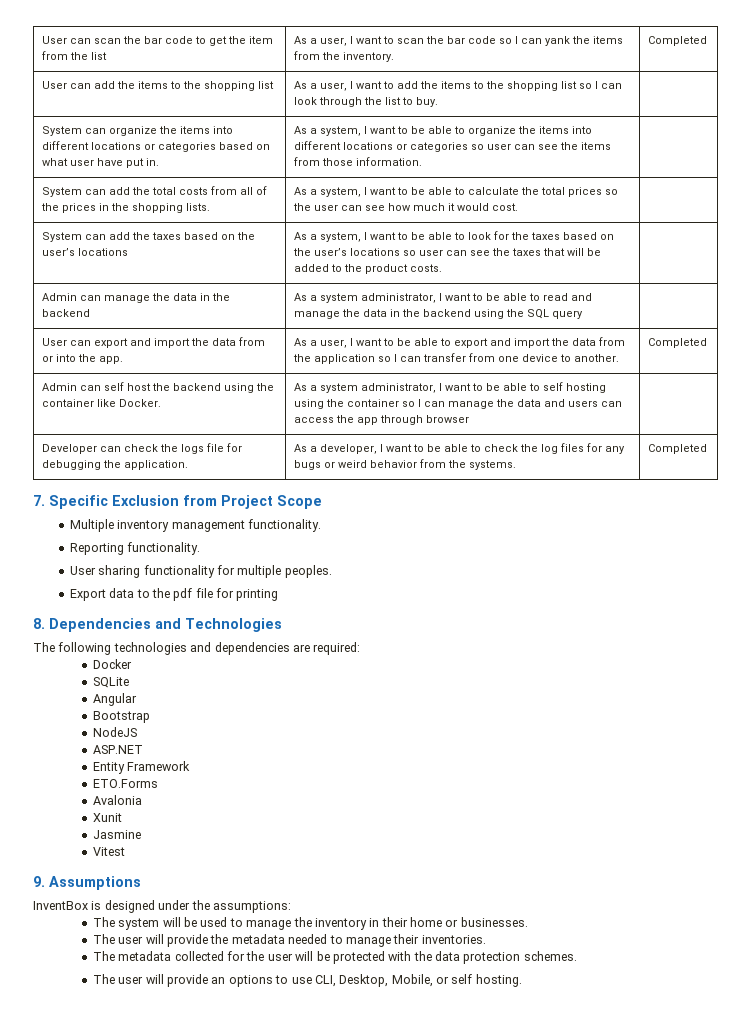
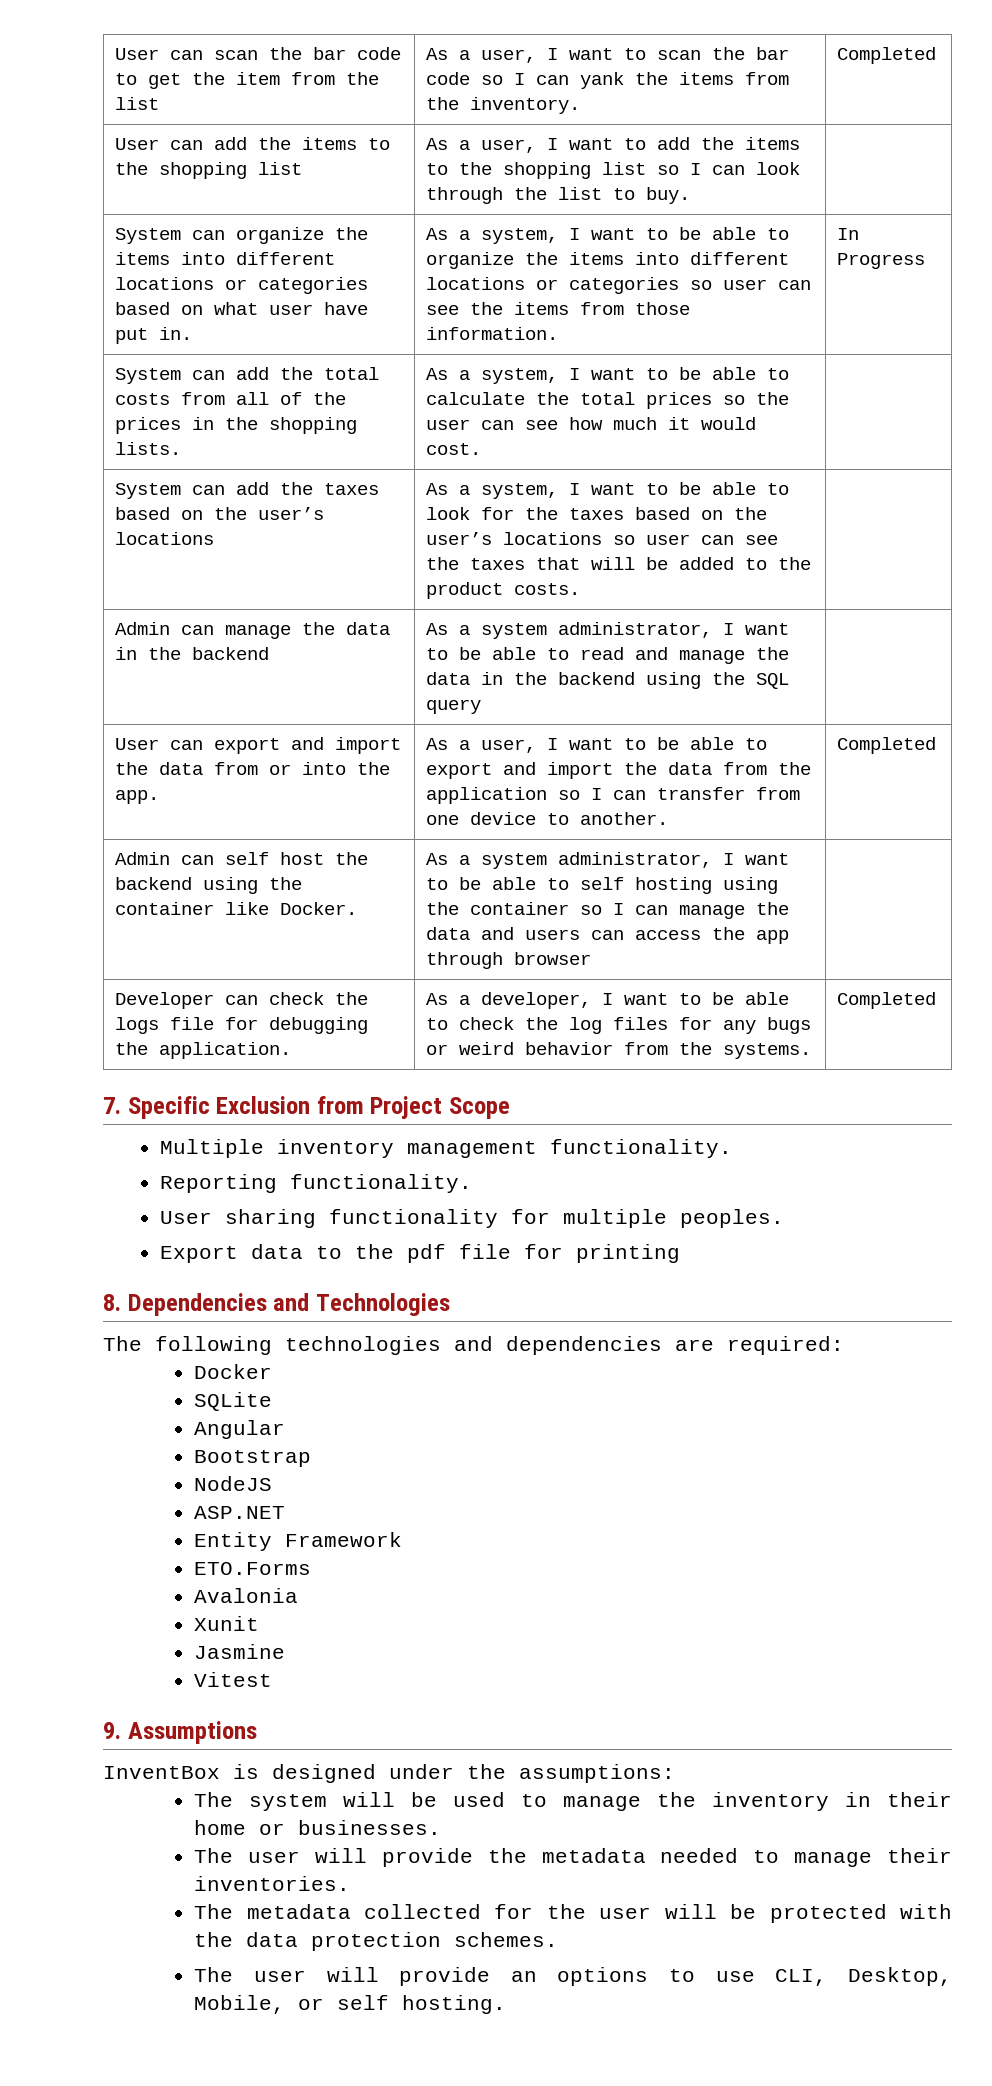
(422, 161) none -> [836,228,859,240] [836,253,925,269] In Progress

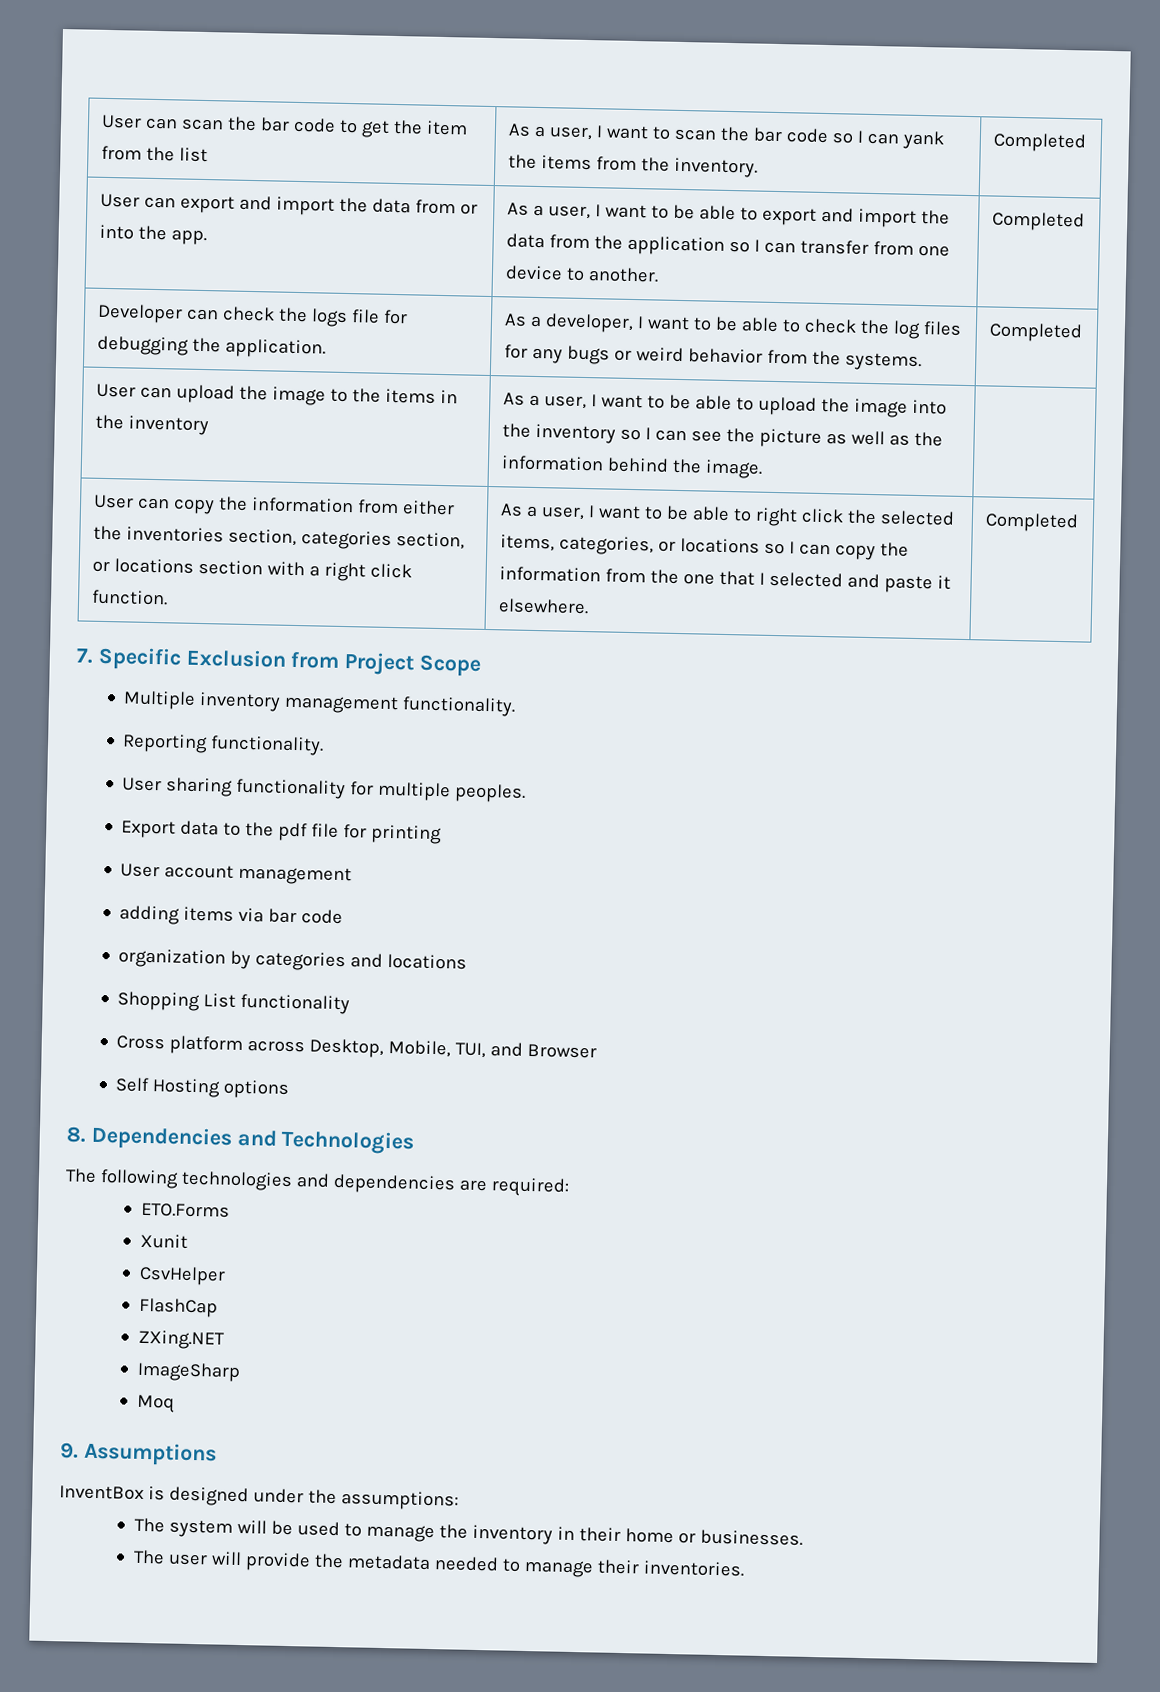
[114,137,390,150] [114,162,302,179] [425,137,800,153] [425,162,800,179] [425,187,690,204] [114,227,368,244] [114,252,335,265] [114,277,368,294] [114,302,368,315] [114,327,192,344] [425,227,789,244] [425,252,789,269] [425,277,811,294] [425,302,690,315] [425,327,558,340] [836,228,859,240] [836,253,925,269] [114,367,379,384] [114,392,346,405] [114,417,357,434] [114,442,181,455] [425,367,789,384] [425,392,789,409] [425,417,756,430] [425,443,481,455] [114,482,379,499] [114,507,324,520] [114,532,214,545] [425,482,789,499] [425,507,767,520] [425,532,778,545] [425,557,811,570] [425,582,580,599] [114,622,390,639] [114,647,269,660] [425,622,789,639] [425,647,789,664] [425,672,789,689] [425,699,481,714] // User can add the items to the shopping list | As a user, I want to add the items to the shopping list so I can look through the list to buy. | // System can organize the items into different locations or categories based on what user have put in. | As a system, I want to be able to organize the items into different locations or categories so user can see the items from those information. | In Progress // System can add the total costs from all of the prices in the shopping lists. | As a system, I want to be able to calculate the total prices so the user can see how much it would cost. | // System can add the taxes based on the user’s locations | As a system, I want to be able to look for the taxes based on the user’s locations so user can see the taxes that will be added to the product costs. | // Admin can manage the data in the backend | As a system administrator, I want to be able to read and manage the data in the backend using the SQL query | -> (1087, 142) none
[114,852,368,865] [114,877,302,894] [114,902,357,915] [425,852,789,869] [425,877,778,894] [425,902,789,919] [425,927,789,944] [425,952,591,969] // Admin can self host the backend using the container like Docker. | As a system administrator, I want to be able to self hosting using the container so I can manage the data and users can access the app through browser | -> (1085, 221) none
(936, 1000) none -> [95,383,458,406] [94,414,209,436] [502,392,947,418] [501,423,943,448] [500,455,763,479] [92,494,455,516] [92,525,465,550] [91,558,412,582] [90,589,168,606] [499,503,955,527] [499,534,909,561] [498,566,951,594] [497,598,589,615] [984,512,1079,533] // User can upload the image to the items in the inventory | As a user, I want to be able to upload the image into the inventory so I can see the picture as well as the information behind the image. | // User can copy the information from either the inventories section, categories section, or locations section with a right click function. | As a user, I want to be able to right click the selected items, categories, or locations so I can copy the information from the one that I selected and paste it elsewhere. | Completed
(681, 1253) none -> [120,863,353,886] [119,905,344,925] [118,948,468,972] [117,991,351,1015] [116,1035,598,1059] [115,1077,291,1099] // User account management // adding items via bar code // organization by categories and locations // Shopping List functionality // Cross platform across Desktop, Mobile, TUI, and Browser // Self Hosting options
[194,1364,273,1379] [194,1392,273,1411] [194,1420,286,1439] [194,1450,312,1467] [194,1476,273,1491] [194,1506,286,1519] [194,1532,403,1551] // Docker // SQLite // Angular // Bootstrap // NodeJS // ASP.NET // Entity Framework -> (570, 1187) none
[194,1588,299,1603] // Avalonia -> (231, 1210) none
[194,1644,286,1659] [194,1672,273,1687] Jasmine // Vitest -> [139,1265,227,1286] [139,1297,219,1318] [138,1329,226,1350] [137,1361,242,1383] [137,1394,176,1413] CsvHelper // FlashCap // ZXing.NET // ImageSharp // Moq
[194,1904,953,1923] [194,1932,559,1951] [194,1967,952,1986] [194,1995,507,2014] // The metadata collected for the user will be protected with the data protection schemes. // The user will provide an options to use CLI, Desktop, Mobile, or self hosting. -> (746, 1568) none

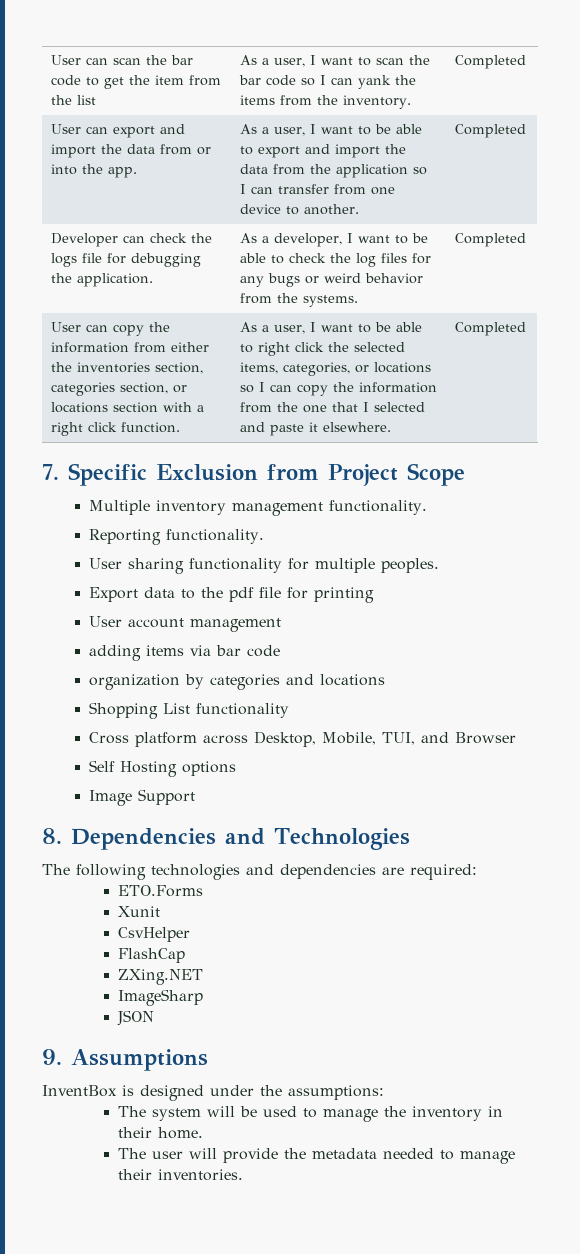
[95,383,458,406] [94,414,209,436] [502,392,947,418] [501,423,943,448] [500,455,763,479] // User can upload the image to the items in the inventory | As a user, I want to be able to upload the image into the inventory so I can see the picture as well as the information behind the image. | -> (527, 240) none
(291, 1089) none -> [88,789,195,806] // Image Support
[137,1394,176,1413] Moq -> [117,1010,155,1026] JSON
[625,1528,804,1546] home or businesses. -> [158,1127,204,1139] home.

